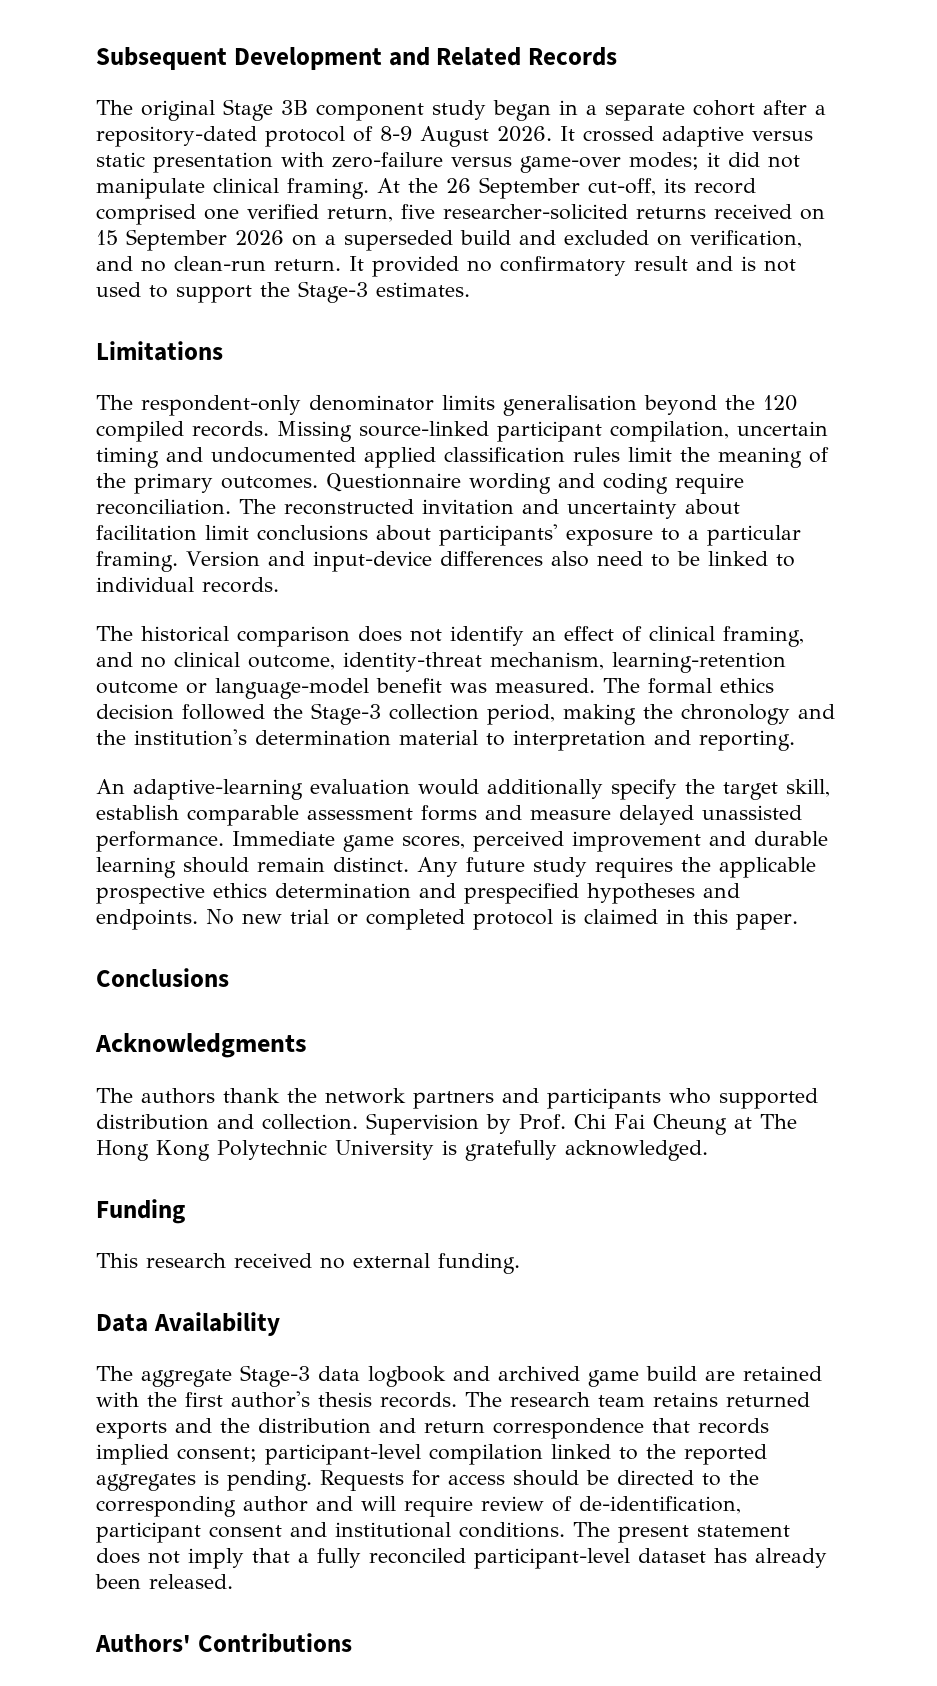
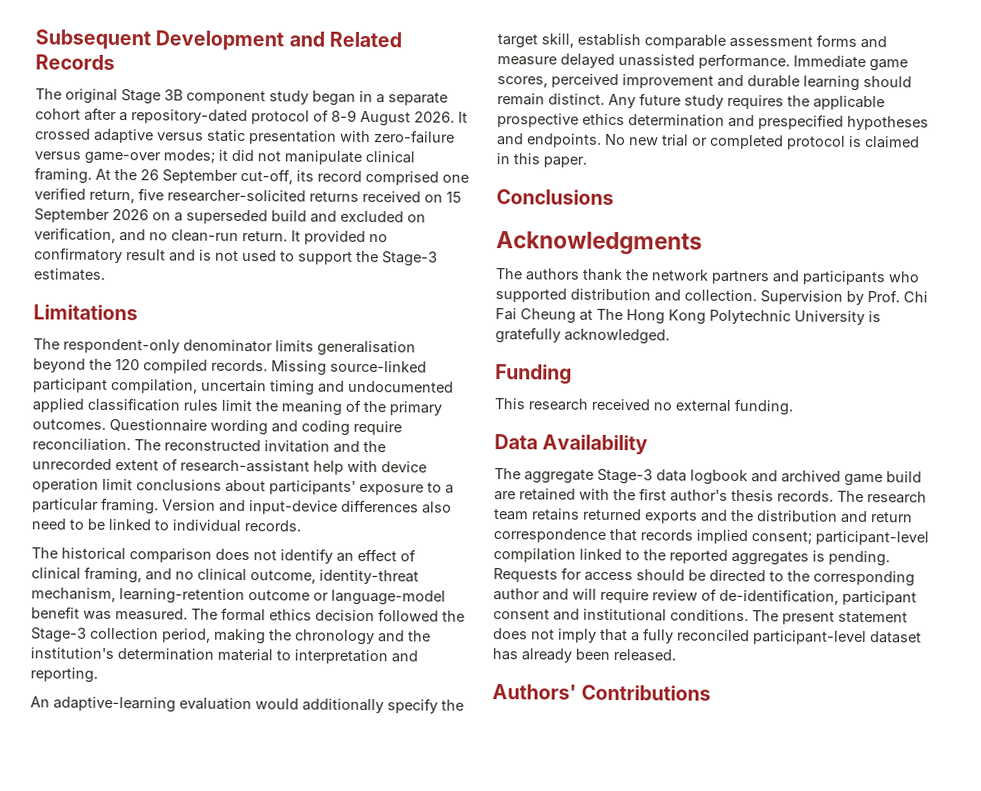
[567,499,740,519] [96,525,197,541] uncertainty about facilitation -> [363,440,386,453] [32,458,427,475] [32,478,99,493] the unrecorded extent of research-assistant help with device operation

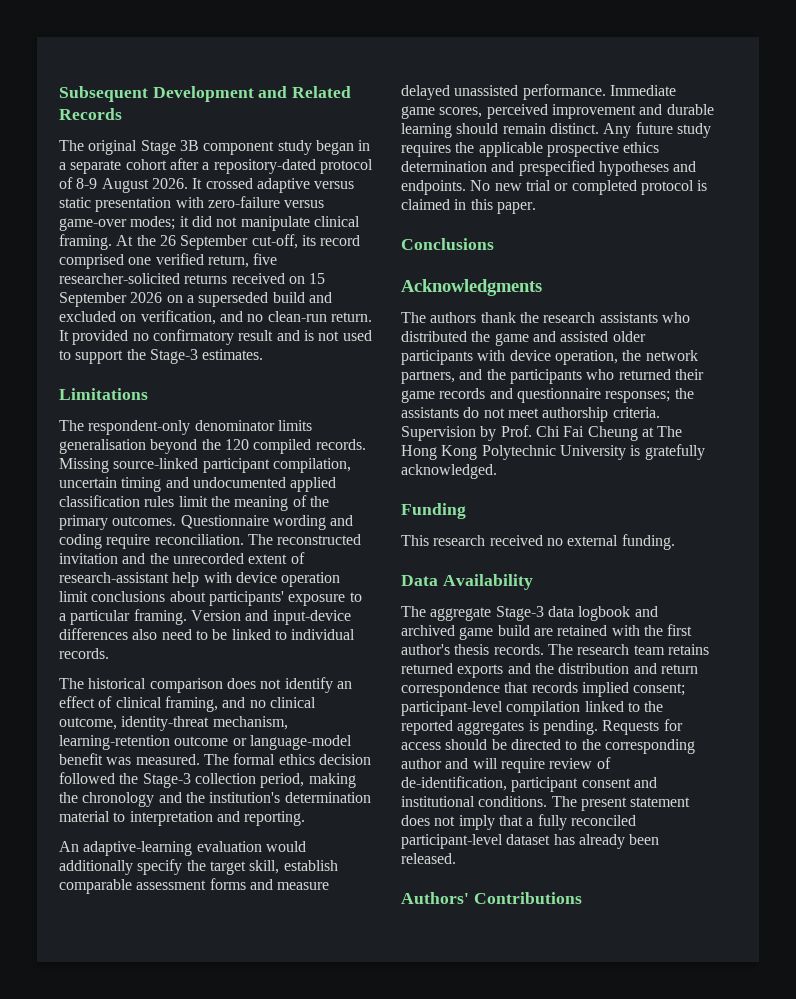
[651,269,920,286] [495,288,757,303] network partners and participants who supported distribution and collection. -> [543,312,690,323] [401,331,646,346] [401,350,698,365] [401,369,704,384] [401,388,694,403] [401,407,660,422] research assistants who distributed the game and assisted older participants with device operation, the network partners, and the participants who returned their game records and questionnaire responses; the assistants do not meet authorship criteria.

